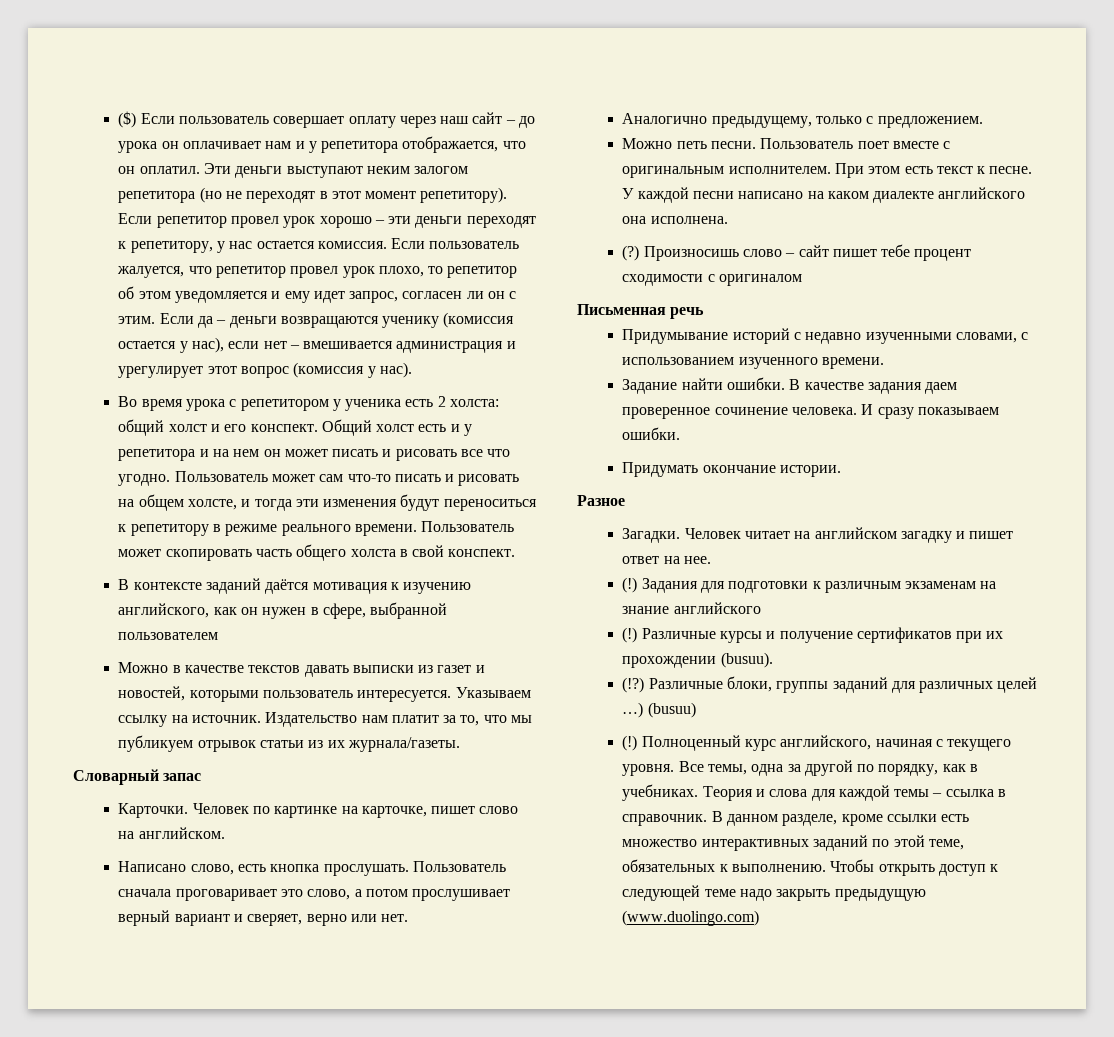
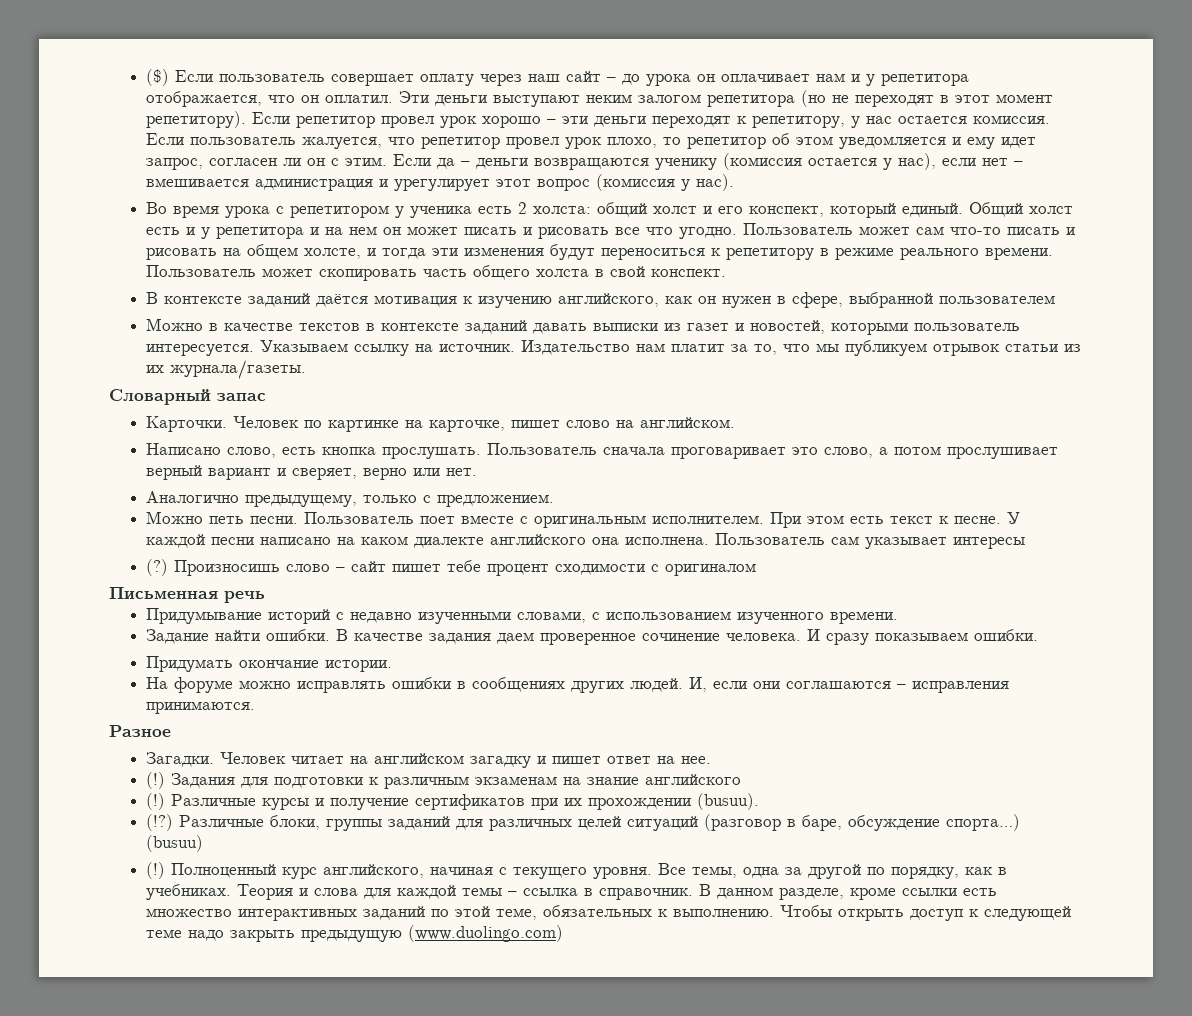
[250,424,318,432] конспект. -> [749,203,964,218] конспект, который единый.
(301, 669) none -> [366,320,528,334] в контексте заданий
(728, 220) none -> [715,533,1026,549] Пользователь сам указывает интересы
(841, 471) none -> [146,677,1010,693] [146,701,256,714] // На форуме можно исправлять ошибки в сообщениях других людей. И, если они соглашаются – исправления принимаются.
[622,702,644,718] …) -> [627,814,1021,831] ситуаций (разговор в баре, обсуждение спорта…)

